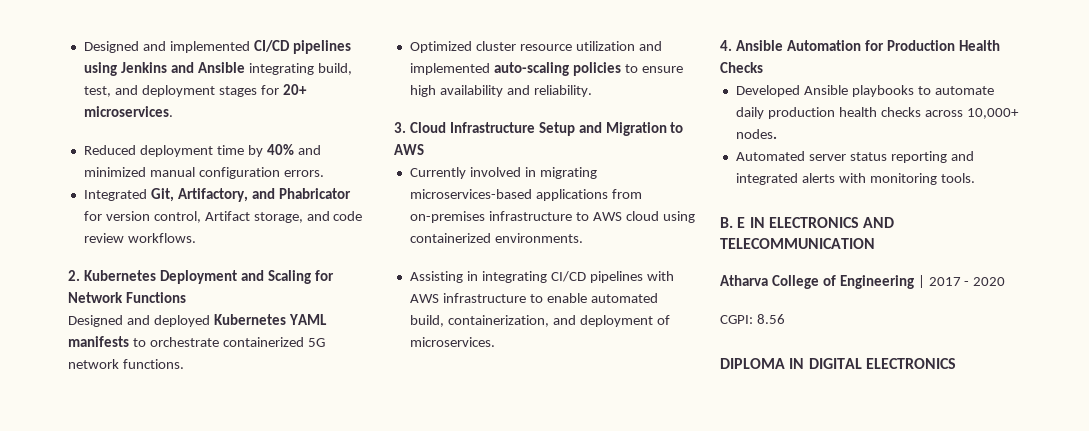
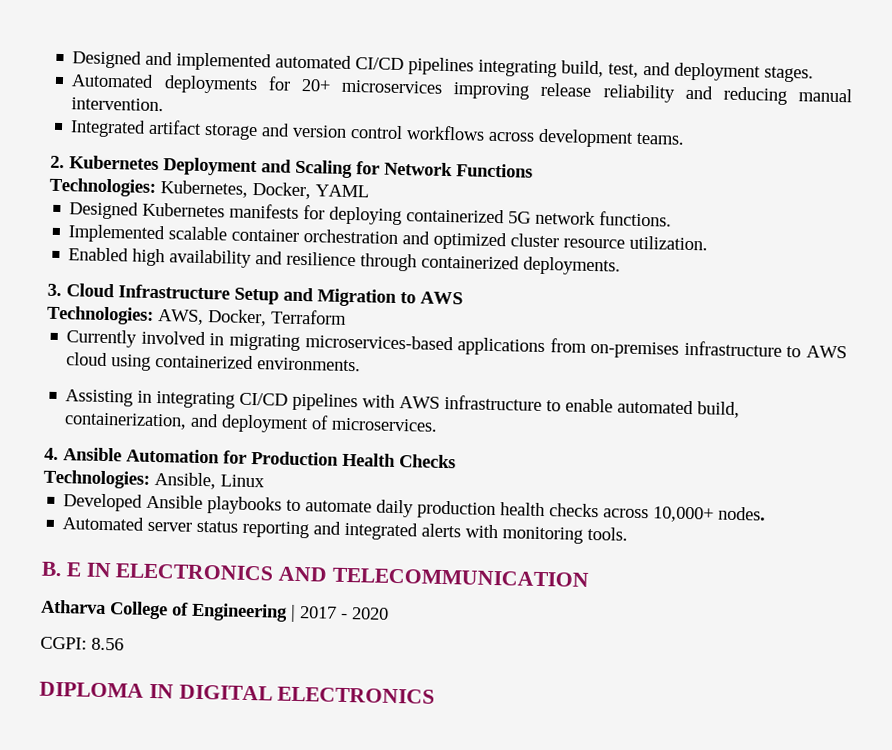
[253,40,351,54] [83,62,245,76] CI/CD pipelines using Jenkins and Ansible -> [275,54,475,76] automated CI/CD pipelines
[218,84,307,97] [83,106,173,117] [83,144,321,157] [83,167,324,179] [83,188,351,202] [83,211,363,223] [83,233,196,243] stages for 20+ microservices. // Reduced deployment time by 40% and minimized manual configuration errors. // Integrated Git, Artifactory, and Phabricator for version control, Artifact storage, and code review workflows. -> [764,66,815,83] [71,73,852,105] [71,97,165,112] [70,119,686,148] stages. // Automated deployments for 20+ microservices improving release reliability and reducing manual intervention. // Integrated artifact storage and version control workflows across development teams.
[68,314,327,327] [68,336,325,347] [68,359,184,369] [409,41,662,53] [409,62,683,76] [409,85,592,97] Designed and deployed Kubernetes YAML manifests to orchestrate containerized 5G network functions. // Optimized cluster resource utilization and implemented auto-scaling policies to ensure high availability and reliability. -> [49,177,369,200] [69,201,673,227] [68,224,709,251] [68,247,622,276] Technologies: Kubernetes, Docker, YAML // Designed Kubernetes manifests for deploying containerized 5G network functions. // Implemented scalable container orchestration and optimized cluster resource utilization. // Enabled high availability and resilience through containerized deployments.
(424, 149) none -> [46,305,347,327] // Technologies: AWS, Docker, Terraform
(763, 67) none -> [43,469,265,490] // Technologies: Ansible, Linux

